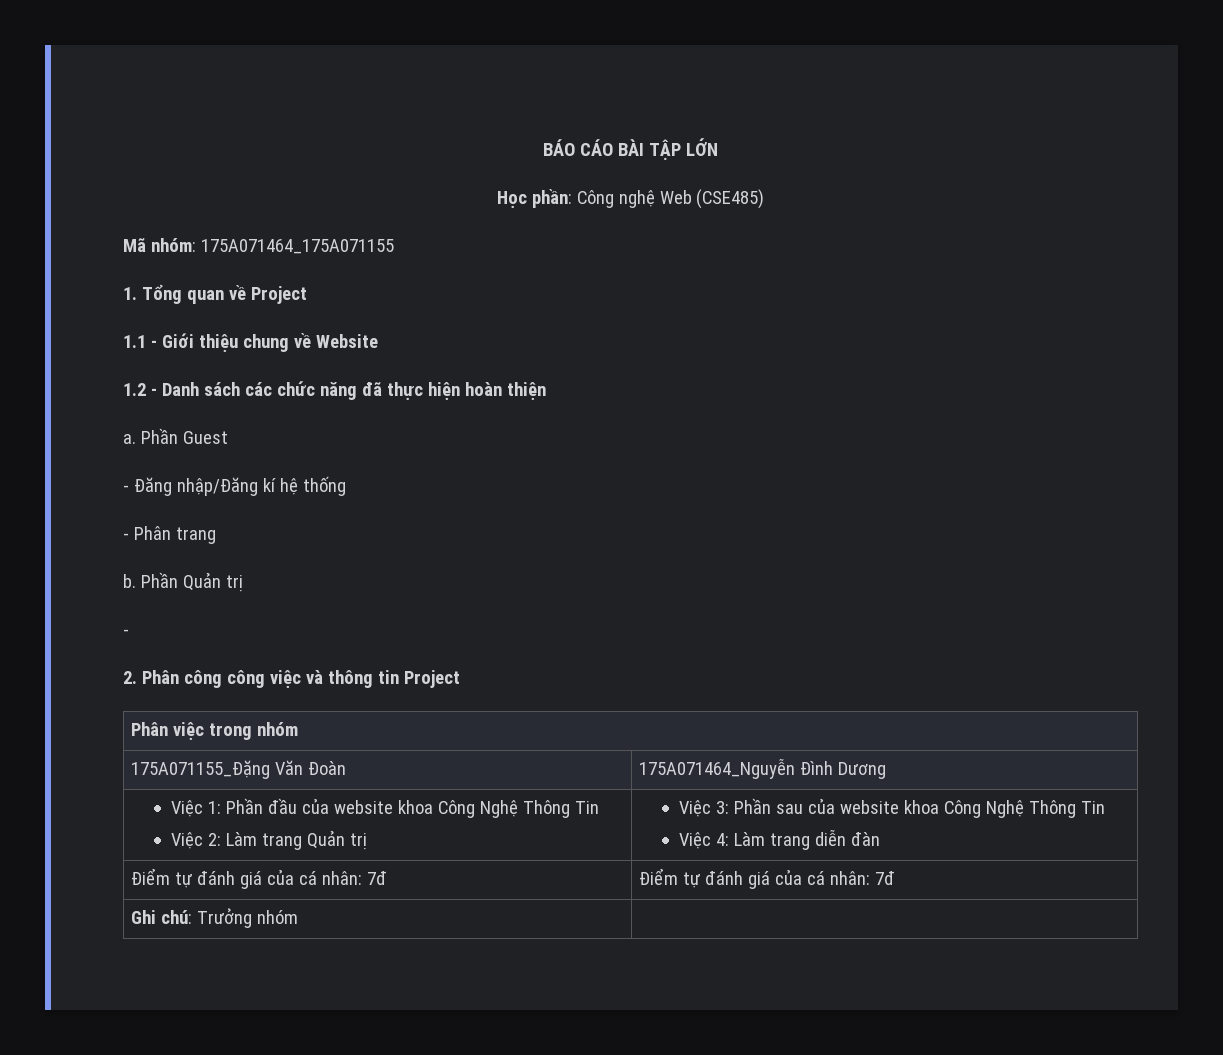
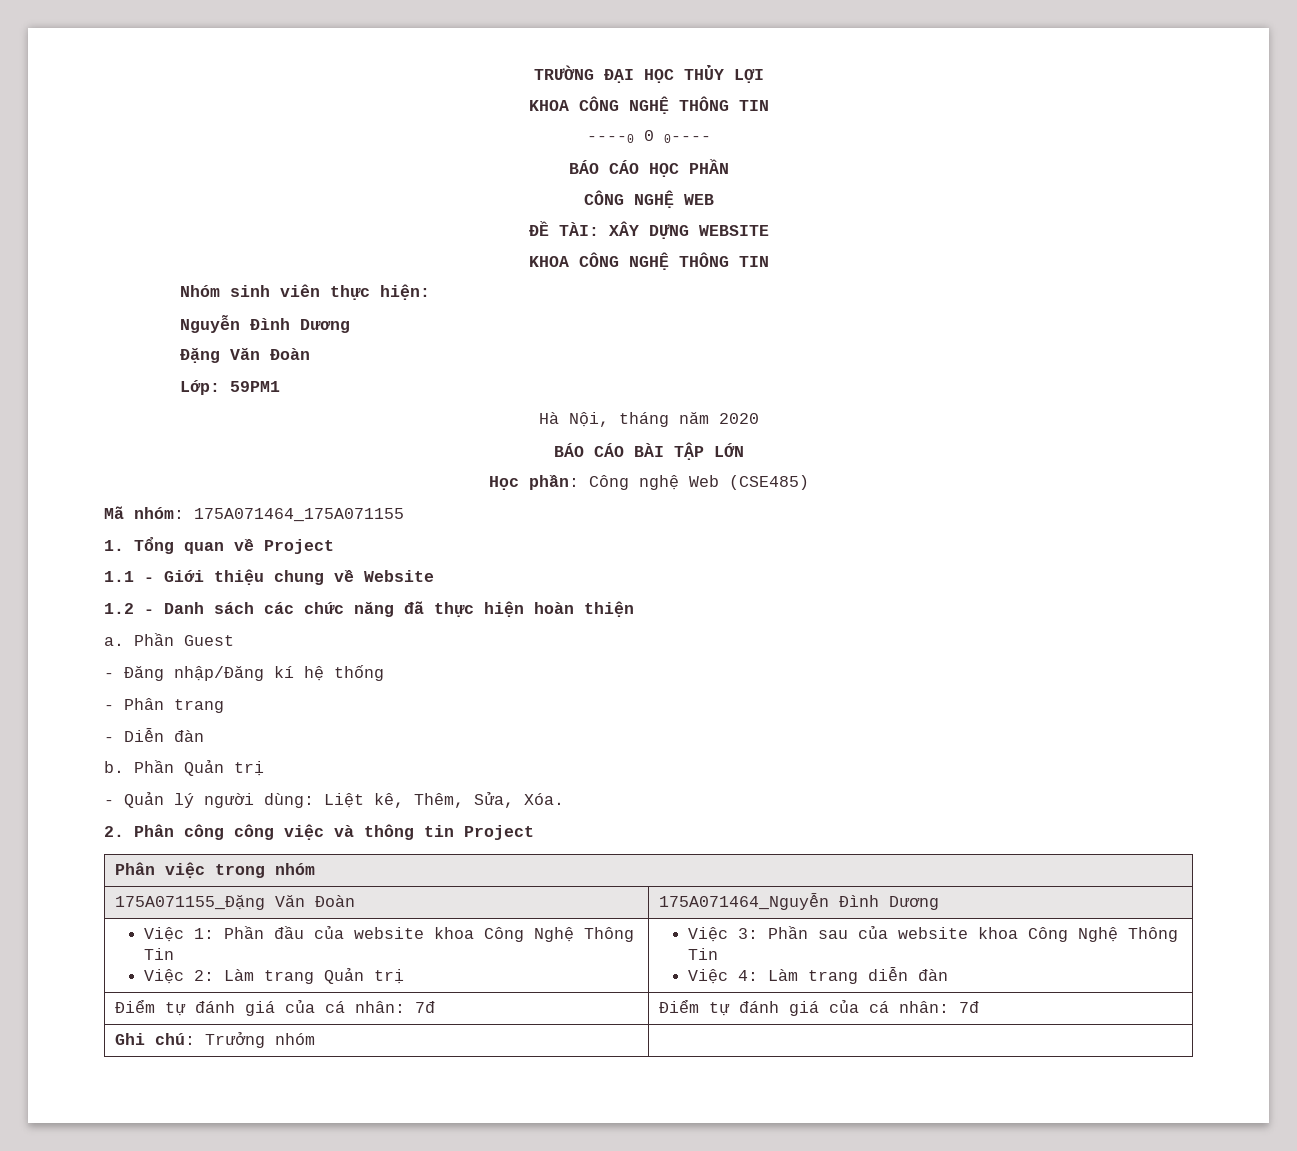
(543, 147) none -> [533,65,764,83] [528,96,769,114] [586,130,711,143] [568,159,729,177] [583,190,714,208] [528,221,769,239] [528,252,769,270] [180,284,431,300] [180,315,351,333] [180,347,311,363] [180,380,281,395] [538,412,759,427] TRƯỜNG ĐẠI HỌC THỦY LỢI // KHOA CÔNG NGHỆ THÔNG TIN // ----0 0 0---- // BÁO CÁO HỌC PHẦN // CÔNG NGHỆ WEB // ĐỀ TÀI: XÂY DỰNG WEBSITE // KHOA CÔNG NGHỆ THÔNG TIN // Nhóm sinh viên thực hiện: // Nguyễn Đình Dương // Đặng Văn Đoàn // Lớp: 59PM1 // Hà Nội, tháng năm 2020 //
(216, 535) none -> [104,728,204,742] // - Diễn đàn
(129, 632) none -> [124,792,564,808] Quản lý người dùng: Liệt kê, Thêm, Sửa, Xóa.

